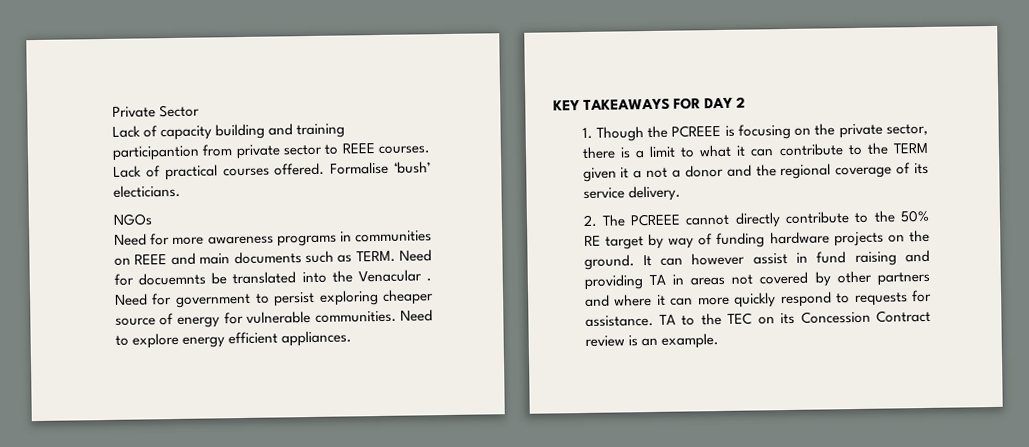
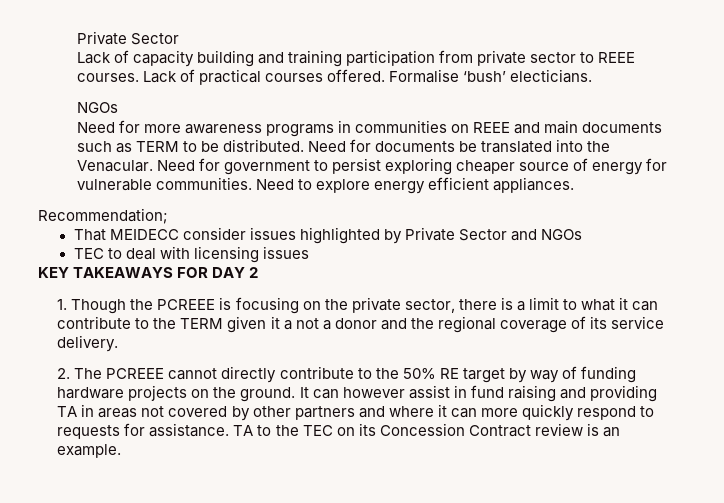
[111,145,200,161] participantion -> [345,50,435,66] participation
[355,249,432,263] [113,272,207,286] TERM. Need for docuemnts -> [135,139,455,152] TERM to be distributed. Need for documents
[357,269,432,283] Venacular . -> [76,160,153,172] Venacular.
(353, 338) none -> [38,208,168,224] [73,227,583,244] [73,246,310,263] // Recommendation; // That MEIDECC consider issues highlighted by Private Sector and NGOs // TEC to deal with licensing issues

